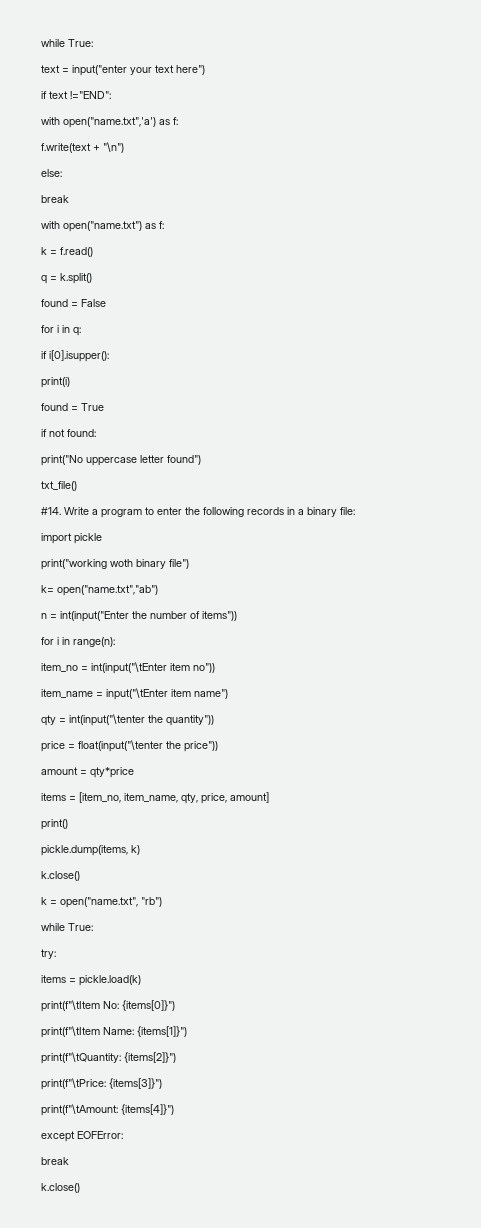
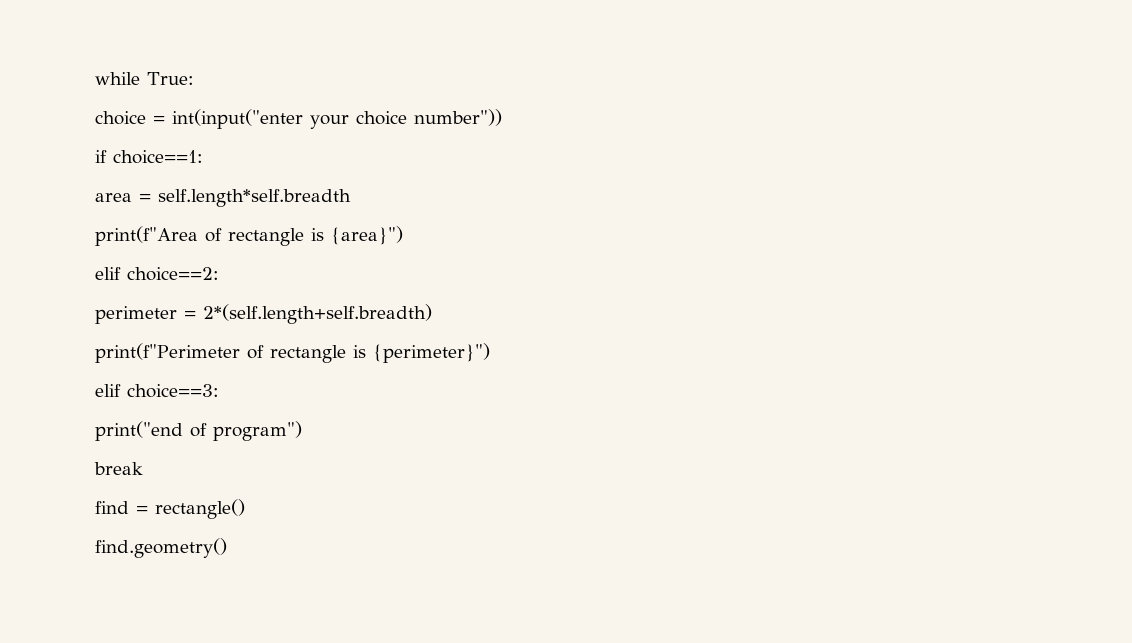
[41,39,93,47] [41,65,205,76] [41,91,111,99] [41,117,178,128] [41,142,124,153] [41,169,62,177] [41,195,69,203] [41,221,164,232] [41,247,93,257] [41,273,92,284] [41,299,106,307] [41,325,81,336] [41,350,109,362] [41,377,70,388] [41,403,104,411] [41,429,96,437] [41,455,201,466] [41,481,77,491] [41,507,355,518] [41,533,102,544] [41,559,189,570] [41,585,158,596] [41,611,237,622] [41,637,115,647] [41,662,215,674] [41,688,228,700] [41,714,214,726] [41,740,218,752] [41,767,134,778] [41,792,269,804] [41,819,68,830] [41,845,140,856] [41,871,80,881] [41,897,162,908] [41,923,93,931] [41,949,56,959] [41,975,141,986] [41,1000,175,1012] [41,1026,187,1038] [41,1052,176,1064] [41,1078,162,1090] [41,1104,174,1116] [41,1131,123,1142] [41,1157,69,1165] [41,1183,80,1193] while True: // text = input("enter your text here") // if text !="END": // with open("name.txt",'a') as f: // f.write(text + "\n") // else: // break // with open("name.txt") as f: // k = f.read() // q = k.split() // found = False // for i in q: // if i[0].isupper(): // print(i) // found = True // if not found: // print("No uppercase letter found") // txt_file() // #14. Write a program to enter the following records in a binary file: // import pickle // print("working woth binary file") // k= open("name.txt","ab") // n = int(input("Enter the number of items")) // for i in range(n): // item_no = int(input("\tEnter item no")) // item_name = input("\tEnter item name") // qty = int(input("\tenter the quantity")) // price = float(input("\tenter the price")) // amount = qty*price // items = [item_no, item_name, qty, price, amount] // print() // pickle.dump(items, k) // k.close() // k = open("name.txt", "rb") // while True: // try: // items = pickle.load(k) // print(f"\tItem No: {items[0]}") // print(f"\tItem Name: {items[1]}") // print(f"\tQuantity: {items[2]}") // print(f"\tPrice: {items[3]}") // print(f"\tAmount: {items[4]}") // except EOFError: // break // k.close() -> [95,72,194,85] [95,109,502,129] [95,150,203,164] [95,189,351,207] [95,226,403,246] [95,267,219,281] [95,304,432,324] [95,343,490,363] [95,384,219,398] [95,421,302,441] [94,462,143,475] [95,499,245,519] [95,538,227,558] while True: // choice = int(input("enter your choice number")) // if choice==1: // area = self.length*self.breadth // print(f"Area of rectangle is {area}") // elif choice==2: // perimeter = 2*(self.length+self.breadth) // print(f"Perimeter of rectangle is {perimeter}") // elif choice==3: // print("end of program") // break // find = rectangle() // find.geometry()

